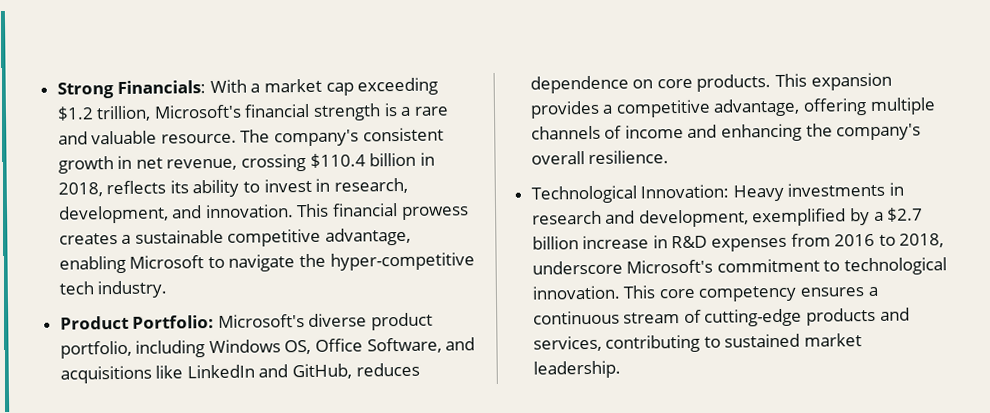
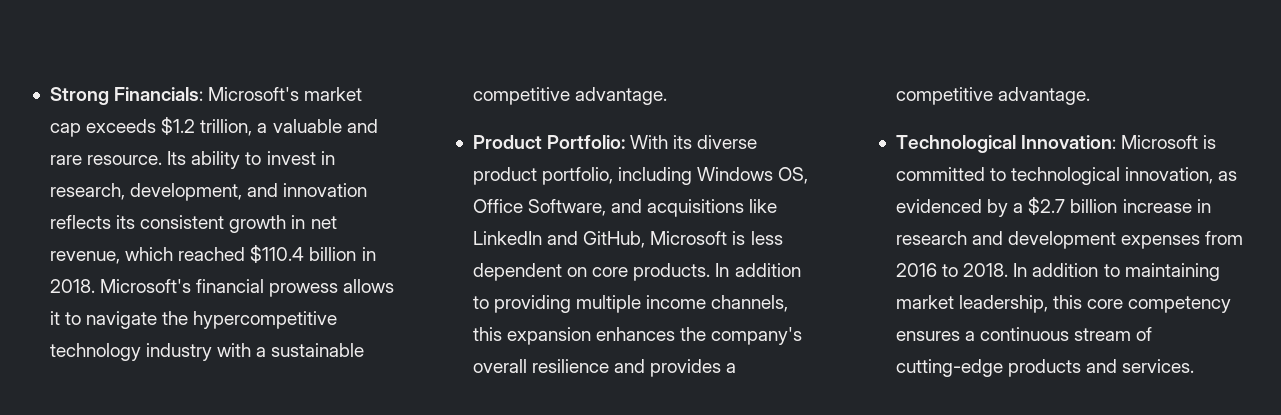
[209,79,261,94] With a -> [208,87,300,101] Microsoft's
[357,77,439,96] exceeding -> [86,119,157,133] exceeds
[153,103,449,121] [57,127,444,147] [57,152,435,174] [57,180,189,197] Microsoft's financial strength is a rare and valuable resource. The company's consistent growth in net revenue, crossing $110.4 billion in 2018, reflects its -> [257,119,378,133] [49,151,187,165] a valuable and rare resource. Its
[204,203,469,221] [58,227,412,247] [58,252,475,274] [58,280,168,299] innovation. This financial prowess creates a sustainable competitive advantage, enabling Microsoft to navigate the hyper-competitive tech industry. -> [283,183,368,197] [49,215,337,233] [49,245,376,264] [49,279,395,297] [49,311,338,329] [49,343,365,361] [472,87,668,105] innovation reflects its consistent growth in net revenue, which reached $110.4 billion in 2018. Microsoft's financial prowess allows it to navigate the hypercompetitive technology industry with a sustainable competitive advantage.
[217,314,305,328] Microsoft's -> [630,135,693,149] With its
[355,362,420,377] [529,72,892,94] [529,97,936,119] [530,123,922,142] [530,150,670,165] [530,182,905,204] [531,208,847,228] reduces dependence on core products. This expansion provides a competitive advantage, offering multiple channels of income and enhancing the company's overall resilience. // Technological Innovation: Heavy investments in research and development, exemplified -> [650,231,783,245] [472,263,801,281] [472,295,789,313] [472,327,803,345] [472,359,737,377] [895,87,1091,105] [895,135,1217,153] [895,167,1238,185] [895,199,982,213] Microsoft is less dependent on core products. In addition to providing multiple income channels, this expansion enhances the company's overall resilience and provides a competitive advantage. // Technological Innovation: Microsoft is committed to technological innovation, as evidenced
[671,235,708,249] R&D -> [895,231,1117,249] research and development
[899,233,945,248] [531,257,948,276] [531,285,656,300] 2018, underscore Microsoft's commitment to technological innovation. This -> [963,263,1220,281] [895,295,1083,313] 2018. In addition to maintaining market leadership, this
[532,333,863,353] [532,360,621,379] services, contributing to sustained market leadership. -> [1122,359,1195,373] services.

